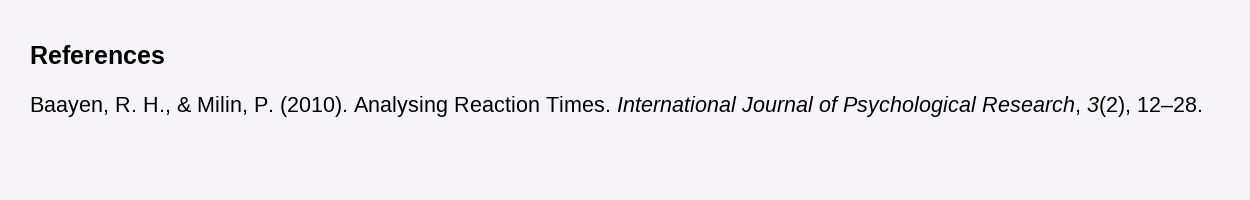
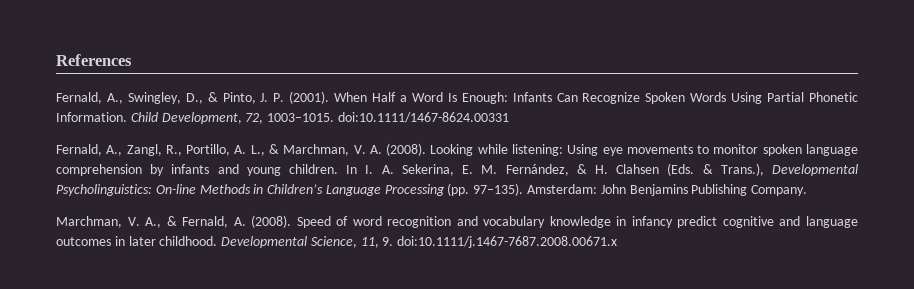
[30,96,1203,117] Baayen, R. H., & Milin, P. (2010). Analysing Reaction Times. International Journal of Psychological Research, 3(2), 12–28. -> [56,91,858,104] [56,112,509,124] [56,143,859,156] [56,163,859,176] [56,183,808,196] [56,215,858,228] [56,236,618,248] Fernald, A., Swingley, D., & Pinto, J. P. (2001). When Half a Word Is Enough: Infants Can Recognize Spoken Words Using Partial Phonetic Information. Child Development, 72, 1003–1015. doi:10.1111/1467-8624.00331 // Fernald, A., Zangl, R., Portillo, A. L., & Marchman, V. A. (2008). Looking while listening: Using eye movements to monitor spoken language comprehension by infants and young children. In I. A. Sekerina, E. M. Fernández, & H. Clahsen (Eds. & Trans.), Developmental Psycholinguistics: On-line Methods in Children’s Language Processing (pp. 97–135). Amsterdam: John Benjamins Publishing Company. // Marchman, V. A., & Fernald, A. (2008). Speed of word recognition and vocabulary knowledge in infancy predict cognitive and language outcomes in later childhood. Developmental Science, 11, 9. doi:10.1111/j.1467-7687.2008.00671.x

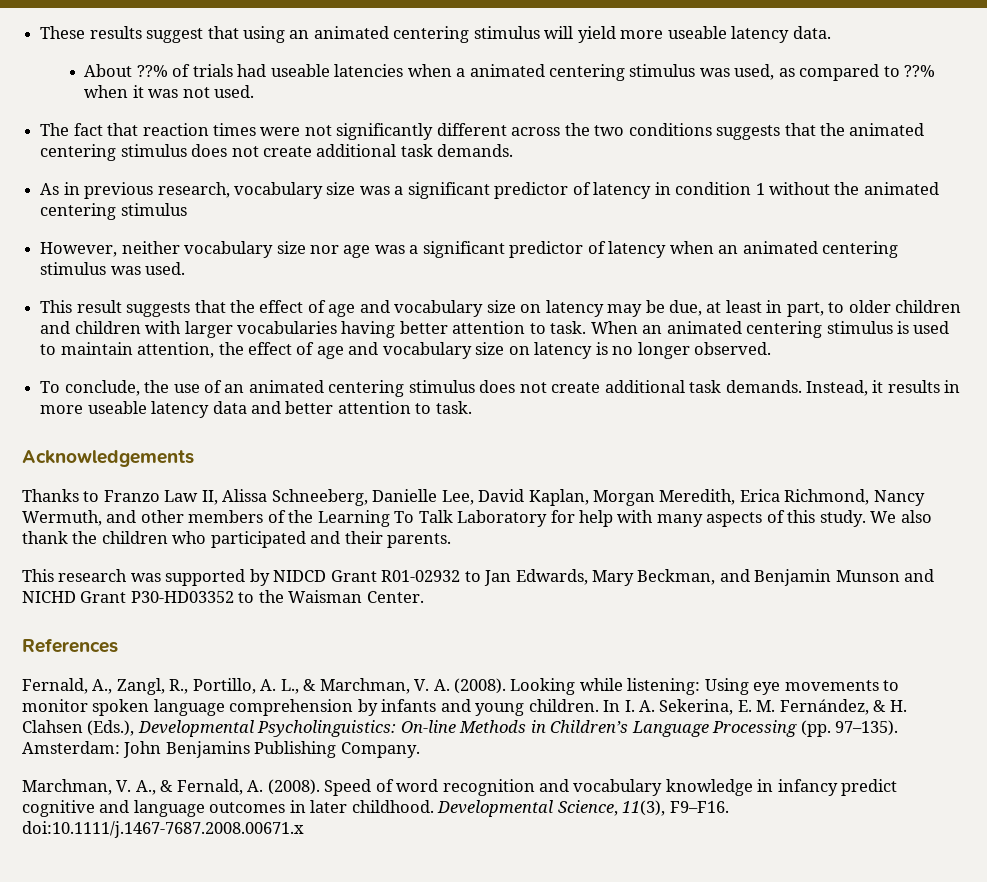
[56,54,132,66] [56,91,858,104] [56,112,509,124] References // Fernald, A., Swingley, D., & Pinto, J. P. (2001). When Half a Word Is Enough: Infants Can Recognize Spoken Words Using Partial Phonetic Information. Child Development, 72, 1003–1015. doi:10.1111/1467-8624.00331 -> [40,26,831,43] [84,64,936,81] [84,85,255,98] [40,123,925,140] [40,144,514,161] [40,182,939,199] [40,203,187,220] [40,241,898,258] [40,262,186,275] [40,300,962,317] [40,321,950,338] [40,342,771,359] [40,380,961,397] [40,401,472,418] [22,450,194,467] [22,489,925,506] [22,510,932,527] [22,531,452,548] [22,569,935,586] [22,590,424,603] [22,638,118,653] These results suggest that using an animated centering stimulus will yield more useable latency data. // About ??% of trials had useable latencies when a animated centering stimulus was used, as compared to ??% when it was not used. // The fact that reaction times were not significantly different across the two conditions suggests that the animated centering stimulus does not create additional task demands. // As in previous research, vocabulary size was a significant predictor of latency in condition 1 without the animated centering stimulus // However, neither vocabulary size nor age was a significant predictor of latency when an animated centering stimulus was used. // This result suggests that the effect of age and vocabulary size on latency may be due, at least in part, to older children and children with larger vocabularies having better attention to task. When an animated centering stimulus is used to maintain attention, the effect of age and vocabulary size on latency is no longer observed. // To conclude, the use of an animated centering stimulus does not create additional task demands. Instead, it results in more useable latency data and better attention to task. // Acknowledgements // Thanks to Franzo Law II, Alissa Schneeberg, Danielle Lee, David Kaplan, Morgan Meredith, Erica Richmond, Nancy Wermuth, and other members of the Learning To Talk Laboratory for help with many aspects of this study. We also thank the children who participated and their parents. // This research was supported by NIDCD Grant R01-02932 to Jan Edwards, Mary Beckman, and Benjamin Munson and NICHD Grant P30-HD03352 to the Waisman Center. // References
[667,163,764,176] (Eds. & Trans.), -> [87,720,135,736] (Eds.),
[360,237,394,248] 11, 9. -> [622,800,729,816] 11(3), F9–F16.

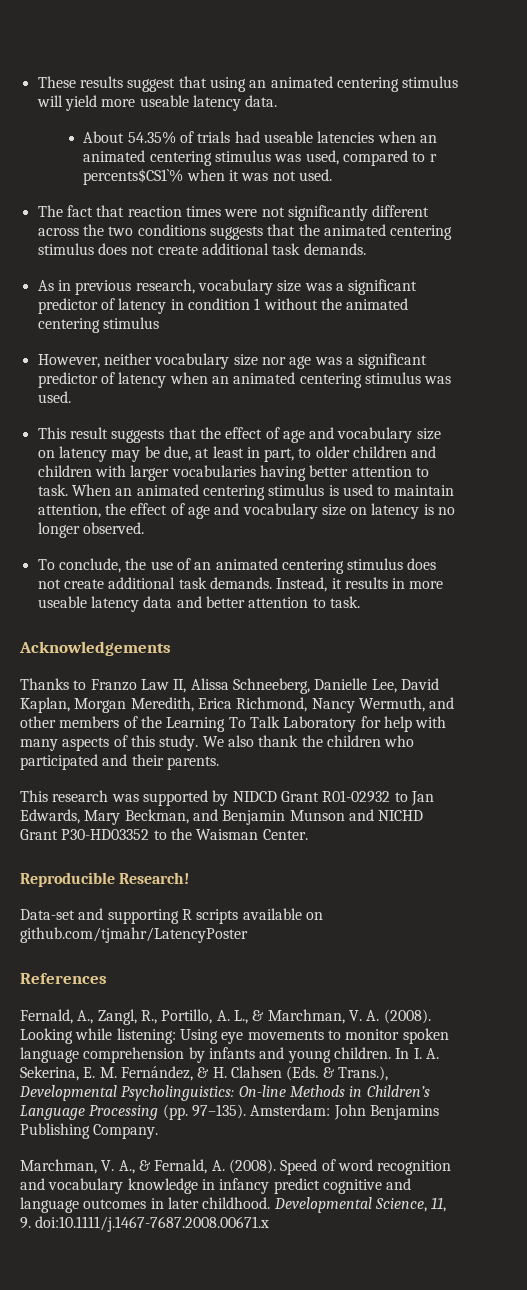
[136,65,168,77] ??% -> [127,131,176,144] 54.35%
[456,68,466,77] a -> [420,135,438,143] an
[778,68,795,77] as -> (339, 157) none
[904,65,936,77] ??% -> [429,154,437,162] [83,168,184,185] r percents$CS1`%
(424, 597) none -> [20,872,190,887] [20,908,323,924] [20,927,248,943] // Reproducible Research! // Data-set and supporting R scripts available on github.com/tjmahr/LatencyPoster
[87,720,135,736] (Eds.), -> [286,1066,388,1081] (Eds. & Trans.),
[622,800,729,816] 11(3), F9–F16. -> [431,1197,447,1212] [20,1217,31,1229] 11, 9.

